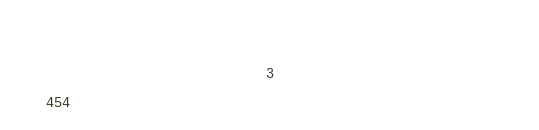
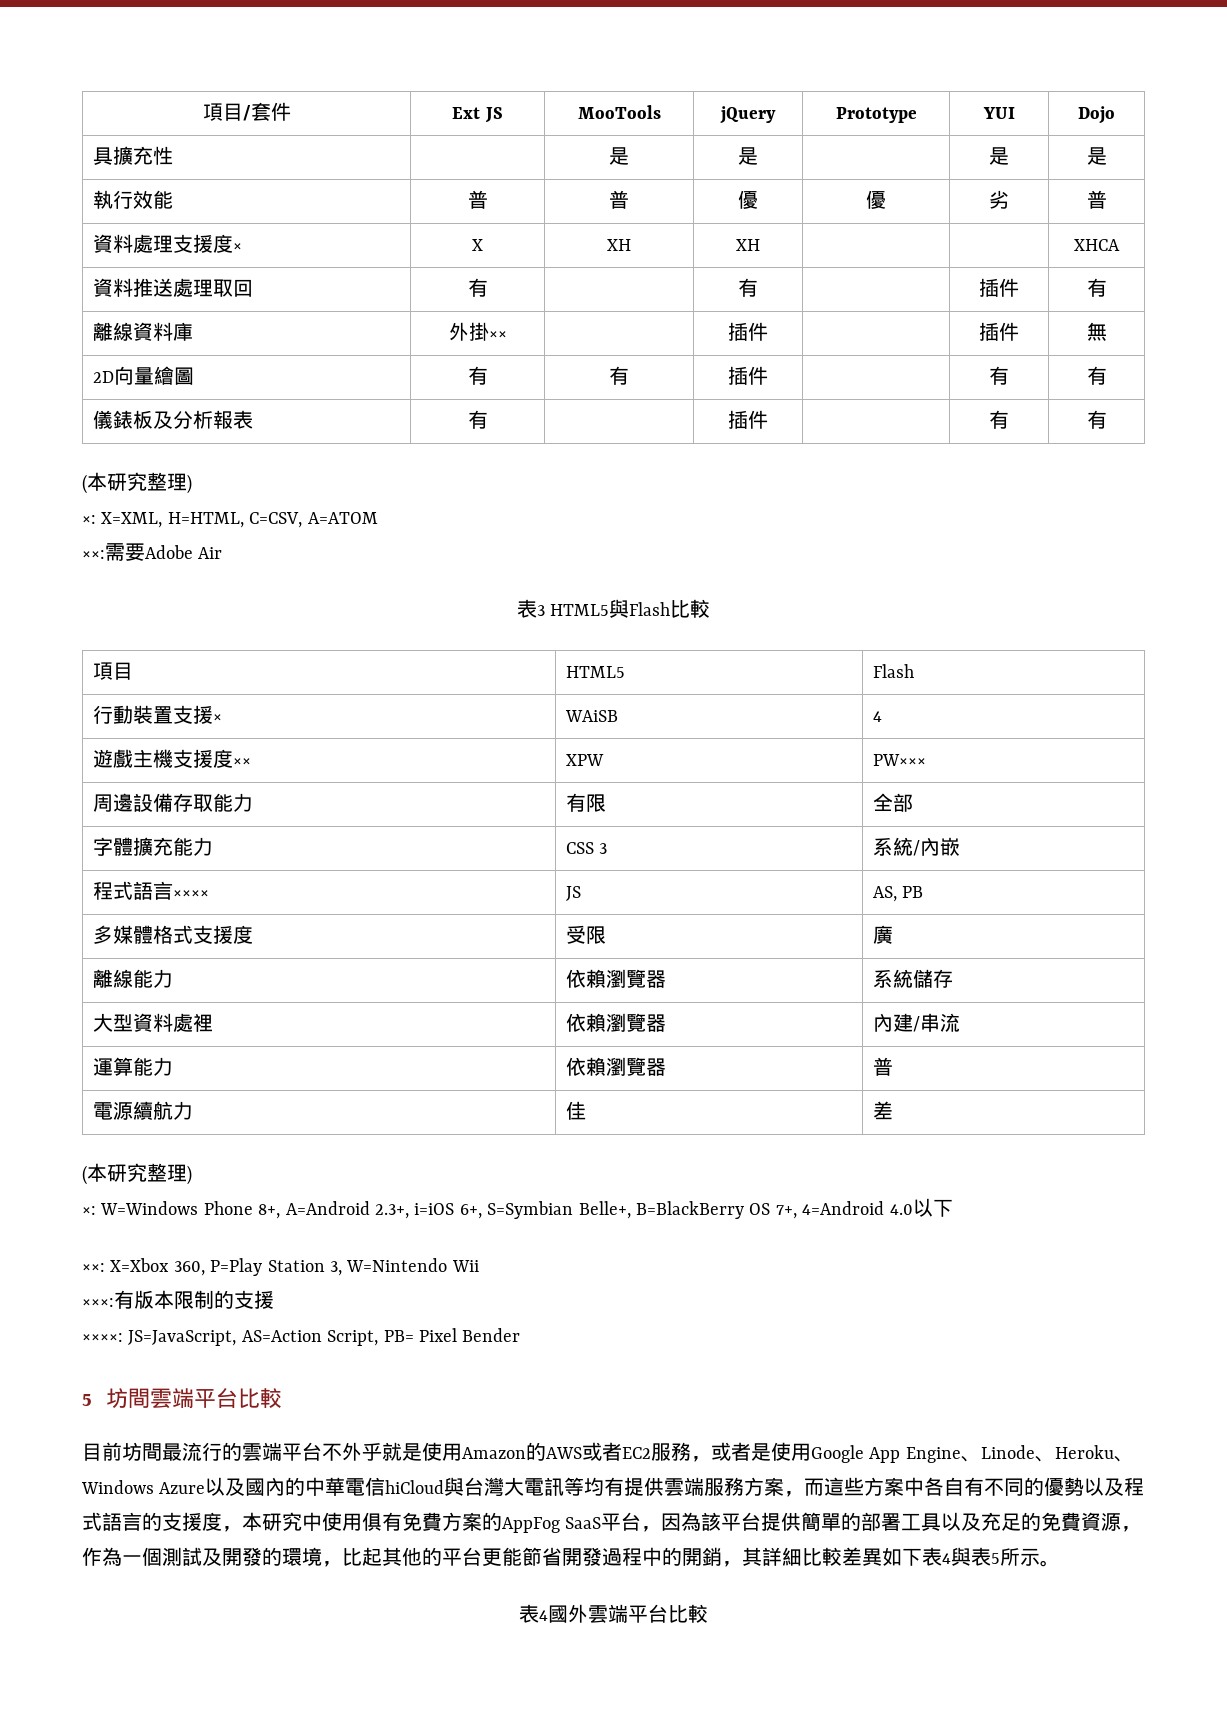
[265,68,274,78] [46,97,70,107] 3 // 454 -> [202,102,291,121] [452,107,503,123] [577,105,661,119] [720,106,776,124] [835,107,917,123] [982,107,1015,119] [1078,106,1115,124] [92,146,173,165] [609,147,629,165] [738,147,758,165] [989,147,1009,165] [1086,147,1107,165] [92,190,173,209] [467,190,488,209] [609,190,629,209] [738,190,758,209] [866,190,886,209] [989,190,1009,209] [1086,190,1107,209] [92,234,242,253] [472,239,483,251] [607,239,631,251] [736,239,760,251] [1074,239,1120,251] [92,278,253,297] [467,278,488,297] [738,278,758,297] [979,278,1019,297] [1086,278,1107,297] [92,322,193,341] [448,322,507,341] [728,322,768,341] [979,322,1019,341] [1086,322,1107,341] [92,366,194,385] [467,366,488,385] [609,366,629,385] [728,366,768,385] [989,366,1009,385] [1086,366,1107,385] [92,410,253,429] [467,410,488,429] [728,410,768,429] [989,410,1009,429] [1086,410,1107,429] [82,472,192,494] [82,512,378,528] [82,543,223,561] [516,599,711,618] [92,662,133,680] [565,666,625,678] [872,664,914,678] [92,705,222,724] [564,710,618,722] [872,711,882,722] [92,749,251,768] [565,754,604,766] [872,754,926,766] [92,793,253,812] [565,793,606,812] [872,793,913,812] [92,837,213,856] [565,842,608,854] [872,837,960,856] [92,881,209,900] [565,886,581,901] [872,886,924,902] [92,925,253,944] [565,925,606,944] [872,925,893,944] [92,969,173,988] [565,969,666,988] [872,969,953,988] [92,1013,213,1032] [565,1013,666,1032] [872,1013,960,1032] [92,1057,173,1076] [565,1057,666,1076] [872,1057,893,1076] [92,1101,193,1120] [565,1101,586,1120] [872,1101,893,1120] [82,1163,192,1185] [82,1198,953,1219] [82,1258,479,1276] [82,1290,274,1309] [82,1328,521,1346] [82,1388,282,1409] [82,1442,1134,1463] [81,1477,1145,1497] [82,1512,1142,1533] [82,1547,1060,1567] [519,1604,708,1623] 項目/套件 | Ext JS | MooTools | jQuery | Prototype | YUI | Dojo // 具擴充性 | | 是 | 是 | | 是 | 是 // 執行效能 | 普 | 普 | 優 | 優 | 劣 | 普 // 資料處理支援度× | X | XH | XH | | | XHCA // 資料推送處理取回 | 有 | | 有 | | 插件 | 有 // 離線資料庫 | 外掛×× | | 插件 | | 插件 | 無 // 2D向量繪圖 | 有 | 有 | 插件 | | 有 | 有 // 儀錶板及分析報表 | 有 | | 插件 | | 有 | 有 // (本研究整理) // ×: X=XML, H=HTML, C=CSV, A=ATOM // ××:需要Adobe Air // 表3 HTML5與Flash比較 // 項目 | HTML5 | Flash // 行動裝置支援× | WAiSB | 4 // 遊戲主機支援度×× | XPW | PW××× // 周邊設備存取能力 | 有限 | 全部 // 字體擴充能力 | CSS 3 | 系統/內嵌 // 程式語言×××× | JS | AS, PB // 多媒體格式支援度 | 受限 | 廣 // 離線能力 | 依賴瀏覽器 | 系統儲存 // 大型資料處裡 | 依賴瀏覽器 | 內建/串流 // 運算能力 | 依賴瀏覽器 | 普 // 電源續航力 | 佳 | 差 // (本研究整理) // ×: W=Windows Phone 8+, A=Android 2.3+, i=iOS 6+, S=Symbian Belle+, B=BlackBerry OS 7+, 4=Android 4.0以下 // ××: X=Xbox 360, P=Play Station 3, W=Nintendo Wii // ×××:有版本限制的支援 // ××××: JS=JavaScript, AS=Action Script, PB= Pixel Bender // 5坊間雲端平台比較 // 目前坊間最流行的雲端平台不外乎就是使用Amazon的AWS或者EC2服務，或者是使用Google App Engine、Linode、Heroku、Windows Azure以及國內的中華電信hiCloud與台灣大電訊等均有提供雲端服務方案，而這些方案中各自有不同的優勢以及程式語言的支援度，本研究中使用俱有免費方案的AppFog SaaS平台，因為該平台提供簡單的部署工具以及充足的免費資源，作為一個測試及開發的環境，比起其他的平台更能節省開發過程中的開銷，其詳細比較差異如下表4與表5所示。 // 表4國外雲端平台比較

